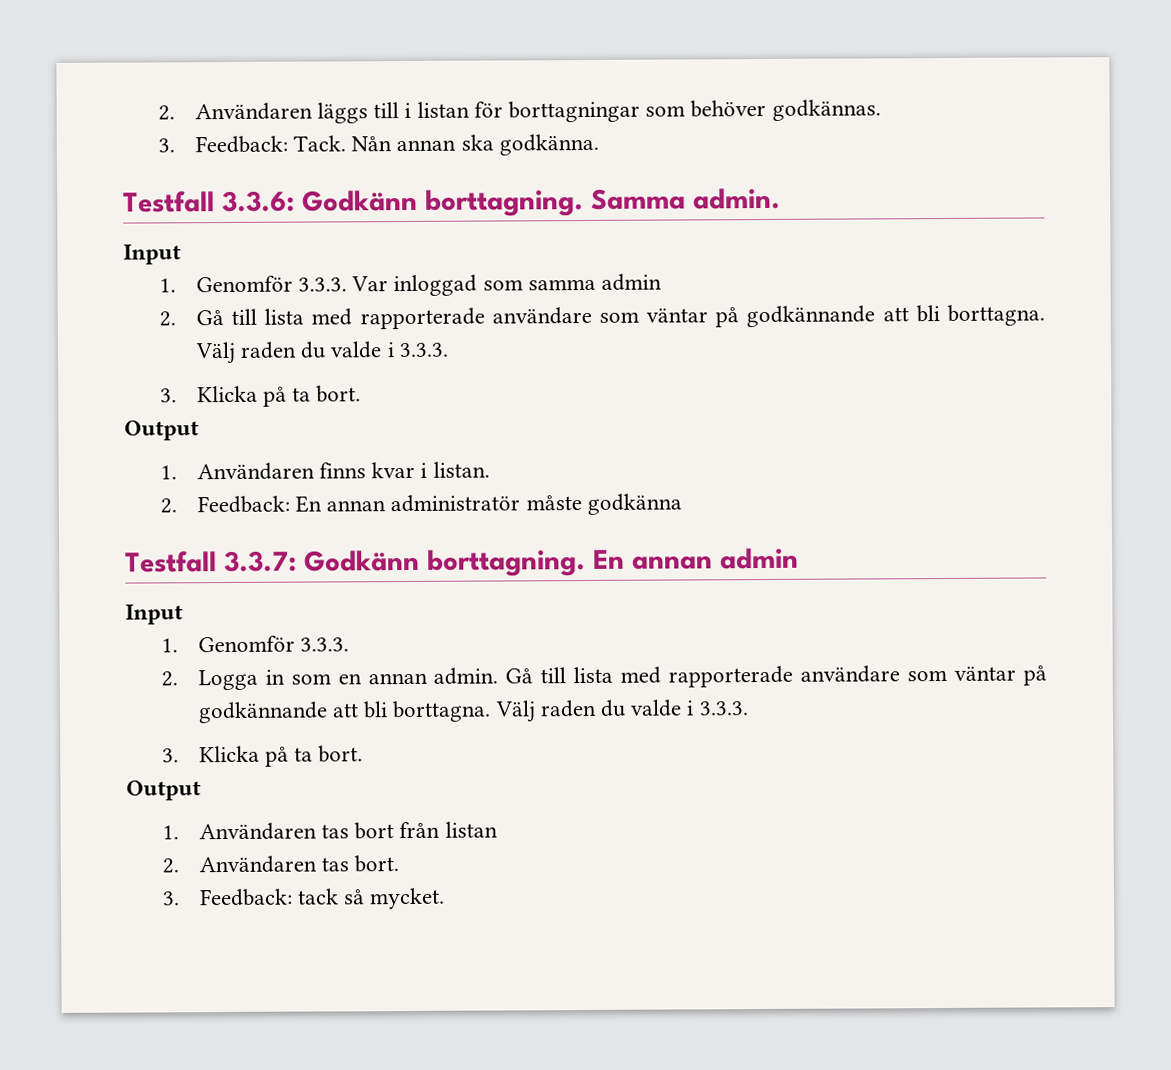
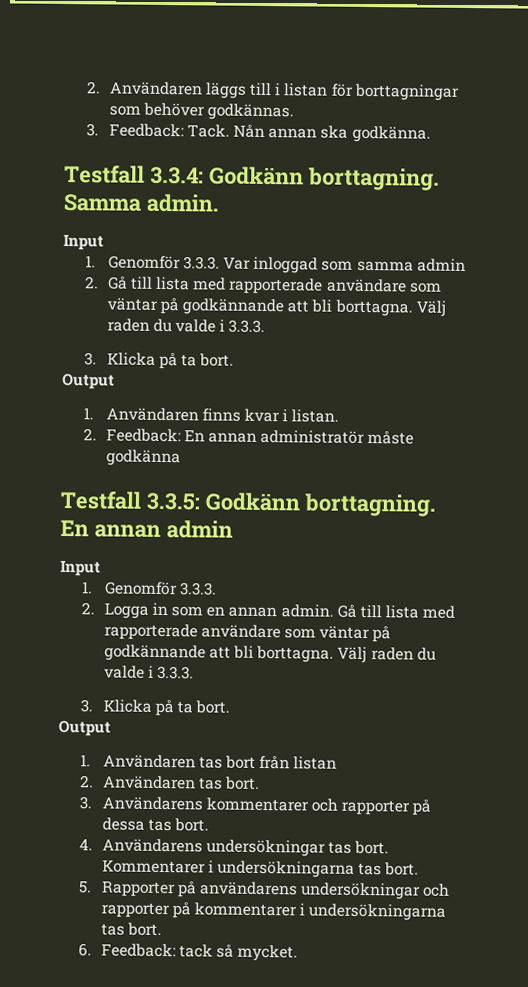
[222,190,295,213] 3.3.6: -> [149,166,204,185] 3.3.4:
[224,550,297,573] 3.3.7: -> [145,492,200,511] 3.3.5:
(181, 898) none -> [101,796,432,816] [101,817,210,832] [79,838,390,857] [101,859,420,878] [79,880,451,900] [100,901,447,921] [100,922,162,937] [78,943,93,957] Användarens kommentarer och rapporter på dessa tas bort. // 4. Användarens undersökningar tas bort. Kommentarer i undersökningarna tas bort. // 5. Rapporter på användarens undersökningar och rapporter på kommentarer i undersökningarna tas bort. // 6.

